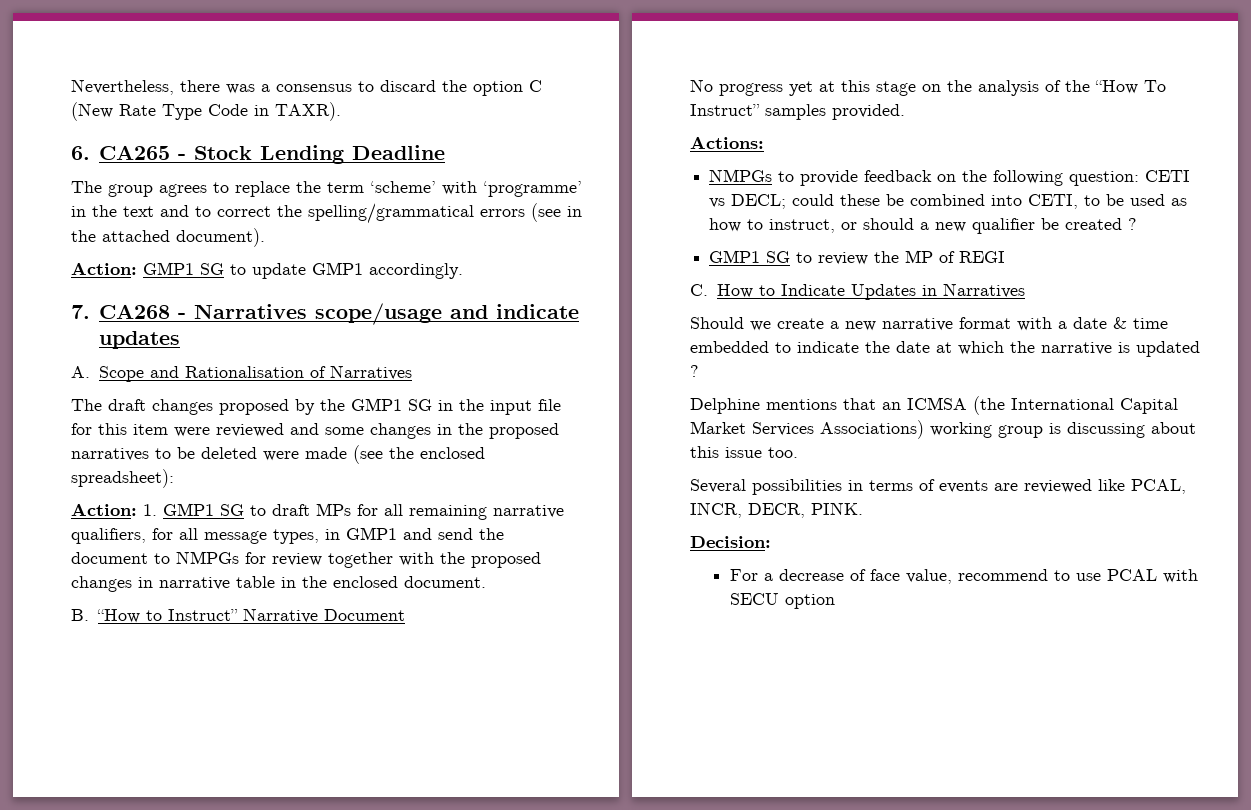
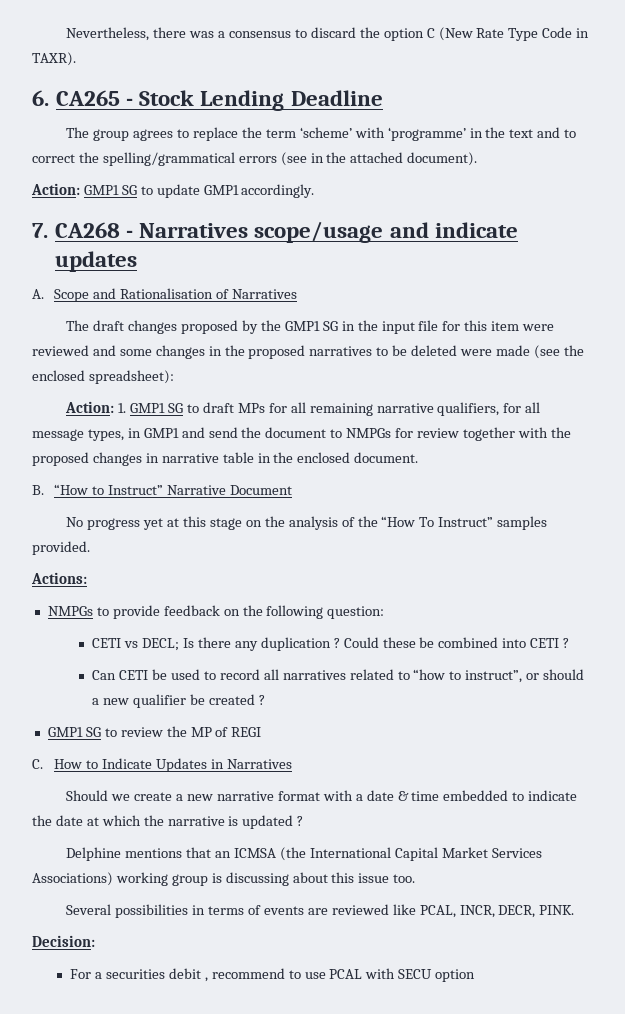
(1140, 178) none -> (385, 612) //
[792,194,1188,209] [709,218,836,233] could these be combined into CETI, to be used as how to instruct, -> [183,637,570,651] [92,669,523,683] Is there any duplication ? Could these be combined into CETI ? // Can CETI be used to record all narratives related to “how to instruct”,
[778,569,952,584] decrease of face value, -> [105,968,208,982] securities debit ,

